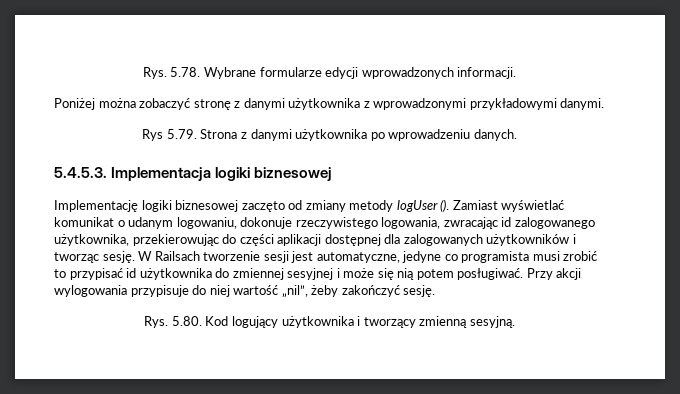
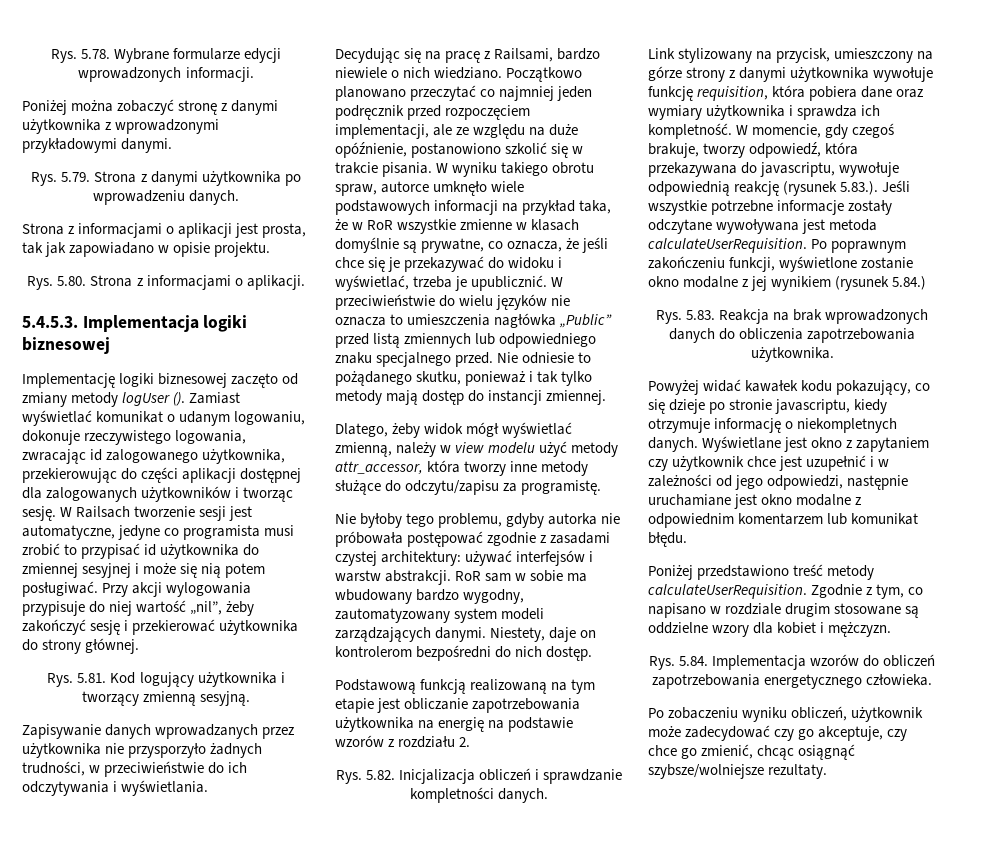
[142,129,164,141] Rys -> [31,172,58,186] Rys.
(517, 135) none -> [22,223,307,238] [22,242,271,257] [27,275,305,290] // Strona z informacjami o aplikacji jest prosta, tak jak zapowiadano w opisie projektu. // Rys. 5.80. Strona z informacjami o aplikacji.
[403,285,436,297] [144,316,202,328] sesję. // Rys. 5.80. -> [90,619,299,635] [22,638,140,654] [47,673,107,687] sesję i przekierować użytkownika do strony głównej. // Rys. 5.81.
(515, 322) none -> [22,724,295,739] [22,743,263,758] [22,761,248,777] [22,780,209,796] [335,48,601,63] [335,67,583,82] [335,85,593,101] [335,105,531,120] [335,124,579,139] [335,142,584,158] [335,162,595,177] [335,181,525,196] [335,200,612,215] [335,219,580,234] [335,237,609,253] [335,256,563,272] [335,275,564,291] [335,294,571,310] [335,313,613,328] [335,333,597,348] [335,352,592,367] [335,371,593,386] [335,390,607,405] [335,422,573,438] [335,441,619,457] [335,460,589,476] [335,480,602,495] [335,513,621,528] [335,531,611,547] [335,550,594,566] [335,570,588,585] [335,589,525,604] [335,608,545,623] [335,627,597,642] [335,645,593,661] [335,679,596,694] [335,698,581,713] [335,717,574,732] [335,735,471,748] [335,768,623,784] [409,787,549,803] [648,48,934,63] [648,66,934,82] [648,85,924,101] [648,105,881,120] [648,123,895,139] [648,142,859,158] [648,162,900,177] [648,180,911,196] [648,200,893,215] [648,219,878,234] [648,238,907,253] [648,256,914,272] [648,276,927,291] [655,309,929,324] [668,328,916,343] [750,347,834,362] [648,379,931,395] [648,399,888,414] [648,418,898,433] [648,436,930,452] [648,455,890,471] [648,474,909,490] [648,494,862,509] [648,513,919,528] [648,532,687,547] [648,564,875,580] [648,584,924,599] [648,603,920,618] [648,622,892,637] [648,654,936,670] [651,674,933,689] [648,706,924,722] [648,725,908,741] [648,744,856,760] [648,764,828,779] // Zapisywanie danych wprowadzanych przez użytkownika nie przysporzyło żadnych trudności, w przeciwieństwie do ich odczytywania i wyświetlania. // Decydując się na pracę z Railsami, bardzo niewiele o nich wiedziano. Początkowo planowano przeczytać co najmniej jeden podręcznik przed rozpoczęciem implementacji, ale ze względu na duże opóźnienie, postanowiono szkolić się w trakcie pisania. W wyniku takiego obrotu spraw, autorce umknęło wiele podstawowych informacji na przykład taka, że w RoR wszystkie zmienne w klasach domyślnie są prywatne, co oznacza, że jeśli chce się je przekazywać do widoku i wyświetlać, trzeba je upublicznić. W przeciwieństwie do wielu języków nie oznacza to umieszczenia nagłówka „Public” przed listą zmiennych lub odpowiedniego znaku specjalnego przed. Nie odniesie to pożądanego skutku, ponieważ i tak tylko metody mają dostęp do instancji zmiennej. // Dlatego, żeby widok mógł wyświetlać zmienną, należy w view modelu użyć metody attr_accessor, która tworzy inne metody służące do odczytu/zapisu za programistę. // Nie byłoby tego problemu, gdyby autorka nie próbowała postępować zgodnie z zasadami czystej architektury: używać interfejsów i warstw abstrakcji. RoR sam w sobie ma wbudowany bardzo wygodny, zautomatyzowany system modeli zarządzających danymi. Niestety, daje on kontrolerom bezpośredni do nich dostęp. // Podstawową funkcją realizowaną na tym etapie jest obliczanie zapotrzebowania użytkownika na energię na podstawie wzorów z rozdziału 2. // Rys. 5.82. Inicjalizacja obliczeń i sprawdzanie kompletności danych. // Link stylizowany na przycisk, umieszczony na górze strony z danymi użytkownika wywołuje funkcję requisition, która pobiera dane oraz wymiary użytkownika i sprawdza ich kompletność. W momencie, gdy czegoś brakuje, tworzy odpowiedź, która przekazywana do javascriptu, wywołuje odpowiednią reakcję (rysunek 5.83.). Jeśli wszystkie potrzebne informacje zostały odczytane wywoływana jest metoda calculateUserRequisition. Po poprawnym zakończeniu funkcji, wyświetlone zostanie okno modalne z jej wynikiem (rysunek 5.84.) // Rys. 5.83. Reakcja na brak wprowadzonych danych do obliczenia zapotrzebowania użytkownika. // Powyżej widać kawałek kodu pokazujący, co się dzieje po stronie javascriptu, kiedy otrzymuje informację o niekompletnych danych. Wyświetlane jest okno z zapytaniem czy użytkownik chce jest uzupełnić i w zależności od jego odpowiedzi, następnie uruchamiane jest okno modalne z odpowiednim komentarzem lub komunikat błędu. // Poniżej przedstawiono treść metody calculateUserRequisition. Zgodnie z tym, co napisano w rozdziale drugim stosowane są oddzielne wzory dla kobiet i mężczyzn. // Rys. 5.84. Implementacja wzorów do obliczeń zapotrzebowania energetycznego człowieka. // Po zobaczeniu wyniku obliczeń, użytkownik może zadecydować czy go akceptuje, czy chce go zmienić, chcąc osiągnąć szybsze/wolniejsze rezultaty.

